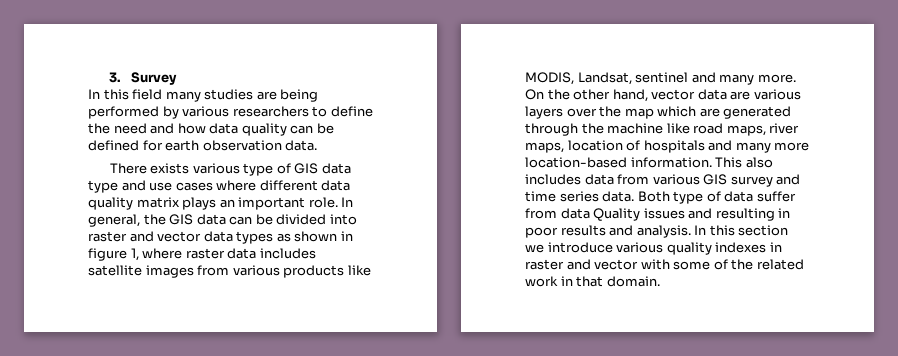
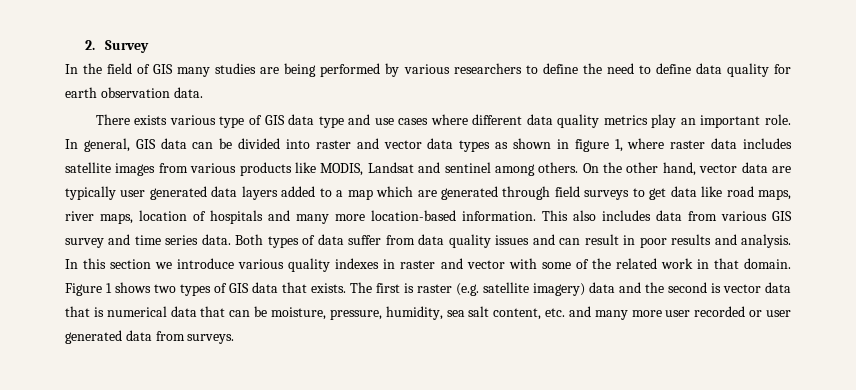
[109,72,122,83] 3. -> [84,40,95,50] 2.
[103,89,163,100] this field -> [83,63,174,74] the field of GIS
[150,123,334,136] [88,140,139,151] and how data quality can be defined -> [638,63,769,77] to define data quality
[136,197,217,210] matrix plays -> [603,114,677,128] metrics play
[143,214,166,225] the -> (130, 145) none
[577,72,796,85] Landsat, sentinel and many more. -> [367,162,579,176] Landsat and sentinel among others.
[753,89,801,100] [525,106,622,119] various layers over the -> [65,186,344,200] typically user generated data layers added to a
[581,123,664,134] the machine -> [554,186,697,200] field surveys to get data
[673,191,704,204] type -> [267,236,299,248] types
[593,208,641,221] Quality -> [448,234,491,248] quality
[715,208,775,221] resulting -> [559,234,619,245] can result
(660, 281) none -> [65,282,791,296] [65,306,792,320] [65,330,235,344] Figure 1 shows two types of GIS data that exists. The first is raster (e.g. satellite imagery) data and the second is vector data that is numerical data that can be moisture, pressure, humidity, sea salt content, etc. and many more user recorded or user generated data from surveys.

